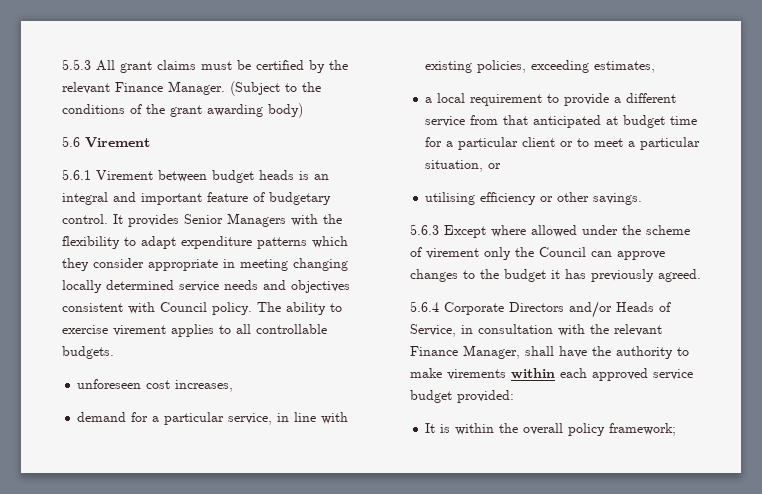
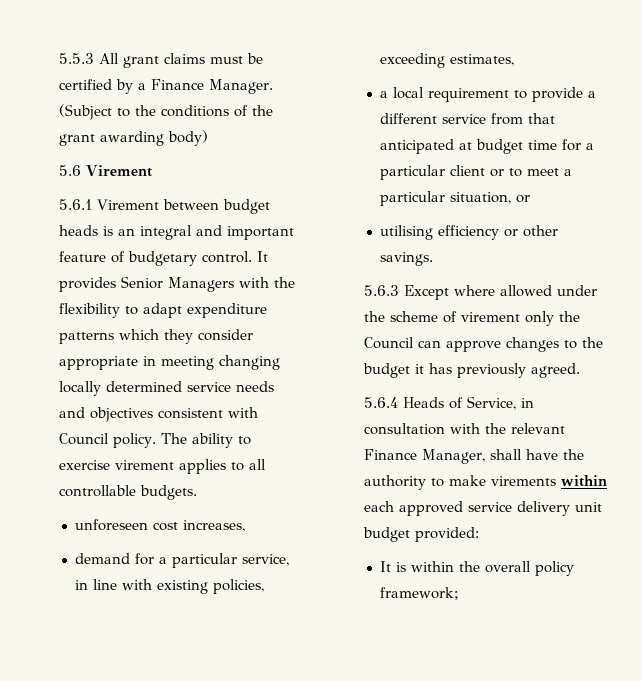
[328,60,348,70] [61,82,110,94] the relevant -> [137,83,146,90] a
[443,301,612,318] Corporate Directors and/or -> (398, 402) none
(693, 374) none -> [516,501,602,516] delivery unit

